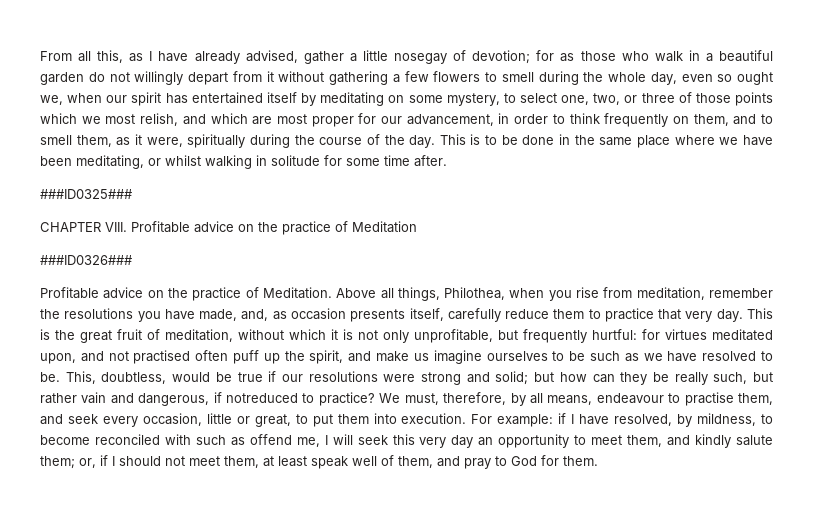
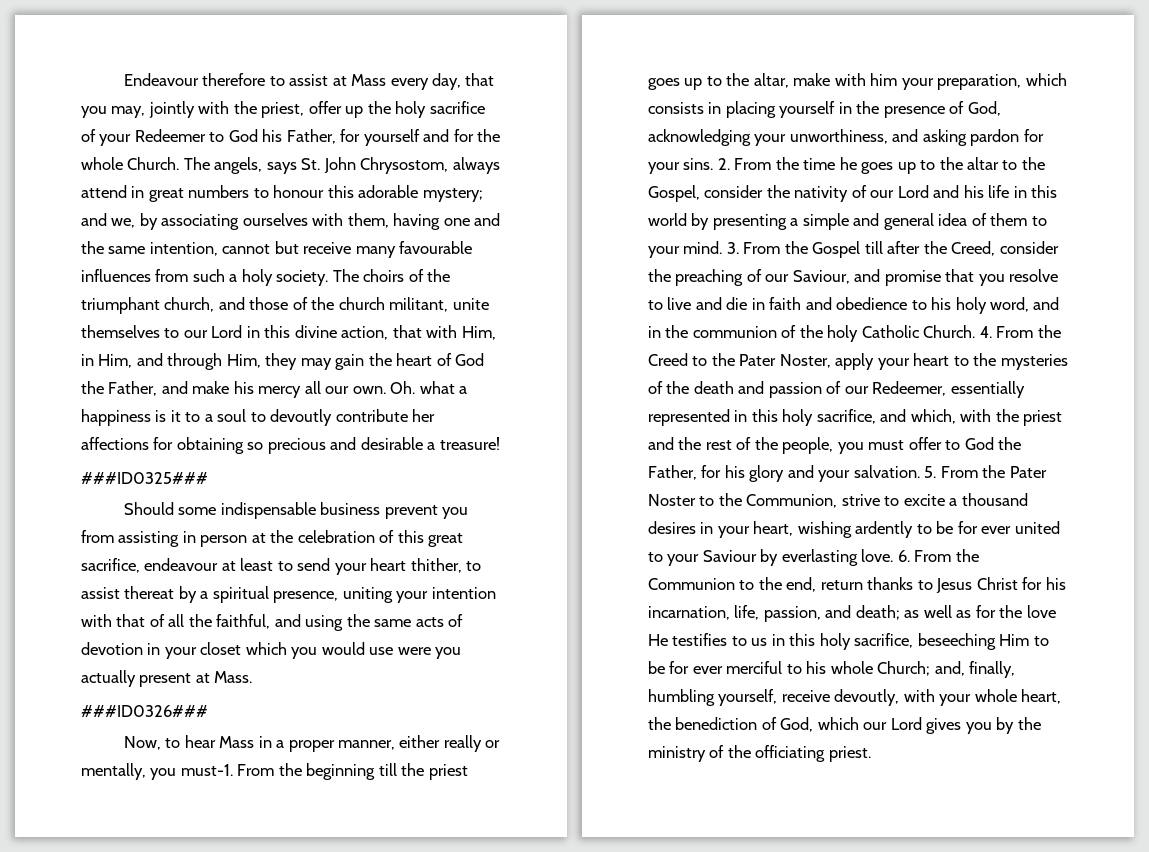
[40,50,773,64] [40,71,773,85] [40,92,773,106] [40,113,774,127] [40,134,774,148] [40,155,447,169] [40,189,132,199] [40,221,417,235] [40,255,132,265] [40,287,773,301] [40,308,774,322] [40,329,773,343] [40,350,774,364] [40,371,774,385] [40,392,773,406] [40,413,774,427] [40,434,774,448] [40,455,598,469] From all this, as I have already advised, gather a little nosegay of devotion; for as those who walk in a beautiful garden do not willingly depart from it without gathering a few flowers to smell during the whole day, even so ought we, when our spirit has entertained itself by meditating on some mystery, to select one, two, or three of those points which we most relish, and which are most proper for our advancement, in order to think frequently on them, and to smell them, as it were, spiritually during the course of the day. This is to be done in the same place where we have been meditating, or whilst walking in solitude for some time after. // ###ID0325### // CHAPTER VIII. Profitable advice on the practice of Meditation // ###ID0326### // Profitable advice on the practice of Meditation. Above all things, Philothea, when you rise from meditation, remember the resolutions you have made, and, as occasion presents itself, carefully reduce them to practice that very day. This is the great fruit of meditation, without which it is not only unprofitable, but frequently hurtful: for virtues meditated upon, and not practised often puff up the spirit, and make us imagine ourselves to be such as we have resolved to be. This, doubtless, would be true if our resolutions were strong and solid; but how can they be really such, but rather vain and dangerous, if notreduced to practice? We must, therefore, by all means, endeavour to practise them, and seek every occasion, little or great, to put them into execution. For example: if I have resolved, by mildness, to become reconciled with such as offend me, I will seek this very day an opportunity to meet them, and kindly salute them; or, if I should not meet them, at least speak well of them, and pray to God for them. -> [123,73,495,90] [81,101,485,118] [81,129,500,146] [81,157,500,174] [81,185,483,202] [81,213,501,230] [81,241,473,258] [81,269,451,286] [81,297,489,314] [81,325,496,340] [81,353,485,370] [81,381,467,398] [81,409,436,426] [81,437,500,454] [81,472,208,484] [123,502,469,519] [81,530,464,547] [81,558,482,575] [81,586,496,603] [81,614,464,631] [81,642,462,659] [81,670,253,687] [81,705,208,717] [123,735,501,752] [81,763,468,780] [648,73,1067,90] [648,101,1001,118] [648,129,1044,146] [648,157,1045,174] [648,185,1058,202] [648,213,1047,230] [648,241,1059,258] [648,269,1059,286] [648,297,1060,314] [648,325,1061,342] [648,353,1068,370] [648,381,1025,398] [648,409,1063,426] [648,437,1022,454] [648,465,1047,482] [648,493,1028,508] [648,521,1060,538] [648,549,979,566] [648,577,1066,593] [648,605,1056,622] [648,633,1049,650] [648,661,1016,678] [648,689,1062,706] [648,717,1041,734] [648,745,871,762] Endeavour therefore to assist at Mass every day, that you may, jointly with the priest, offer up the holy sacrifice of your Redeemer to God his Father, for yourself and for the whole Church. The angels, says St. John Chrysostom, always attend in great numbers to honour this adorable mystery; and we, by associating ourselves with them, having one and the same intention, cannot but receive many favourable influences from such a holy society. The choirs of the triumphant church, and those of the church militant, unite themselves to our Lord in this divine action, that with Him, in Him, and through Him, they may gain the heart of God the Father, and make his mercy all our own. Oh. what a happiness is it to a soul to devoutly contribute her affections for obtaining so precious and desirable a treasure! // ###ID0325### // Should some indispensable business prevent you from assisting in person at the celebration of this great sacrifice, endeavour at least to send your heart thither, to assist thereat by a spiritual presence, uniting your intention with that of all the faithful, and using the same acts of devotion in your closet which you would use were you actually present at Mass. // ###ID0326### // Now, to hear Mass in a proper manner, either really or mentally, you must-1. From the beginning till the priest goes up to the altar, make with him your preparation, which consists in placing yourself in the presence of God, acknowledging your unworthiness, and asking pardon for your sins. 2. From the time he goes up to the altar to the Gospel, consider the nativity of our Lord and his life in this world by presenting a simple and general idea of them to your mind. 3. From the Gospel till after the Creed, consider the preaching of our Saviour, and promise that you resolve to live and die in faith and obedience to his holy word, and in the communion of the holy Catholic Church. 4. From the Creed to the Pater Noster, apply your heart to the mysteries of the death and passion of our Redeemer, essentially represented in this holy sacrifice, and which, with the priest and the rest of the people, you must offer to God the Father, for his glory and your salvation. 5. From the Pater Noster to the Communion, strive to excite a thousand desires in your heart, wishing ardently to be for ever united to your Saviour by everlasting love. 6. From the Communion to the end, return thanks to Jesus Christ for his incarnation, life, passion, and death; as well as for the love He testifies to us in this holy sacrifice, beseeching Him to be for ever merciful to his whole Church; and, finally, humbling yourself, receive devoutly, with your whole heart, the benediction of God, which our Lord gives you by the ministry of the officiating priest.

